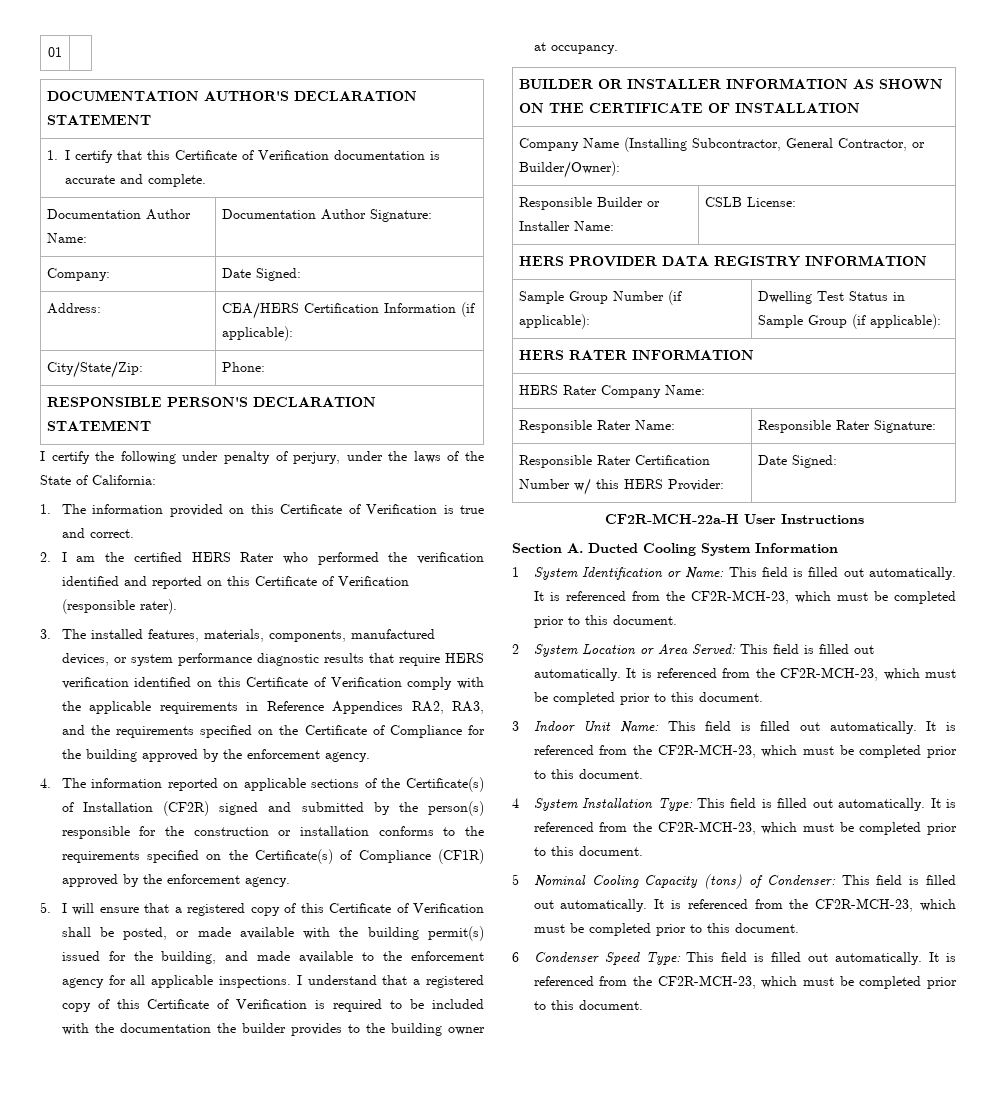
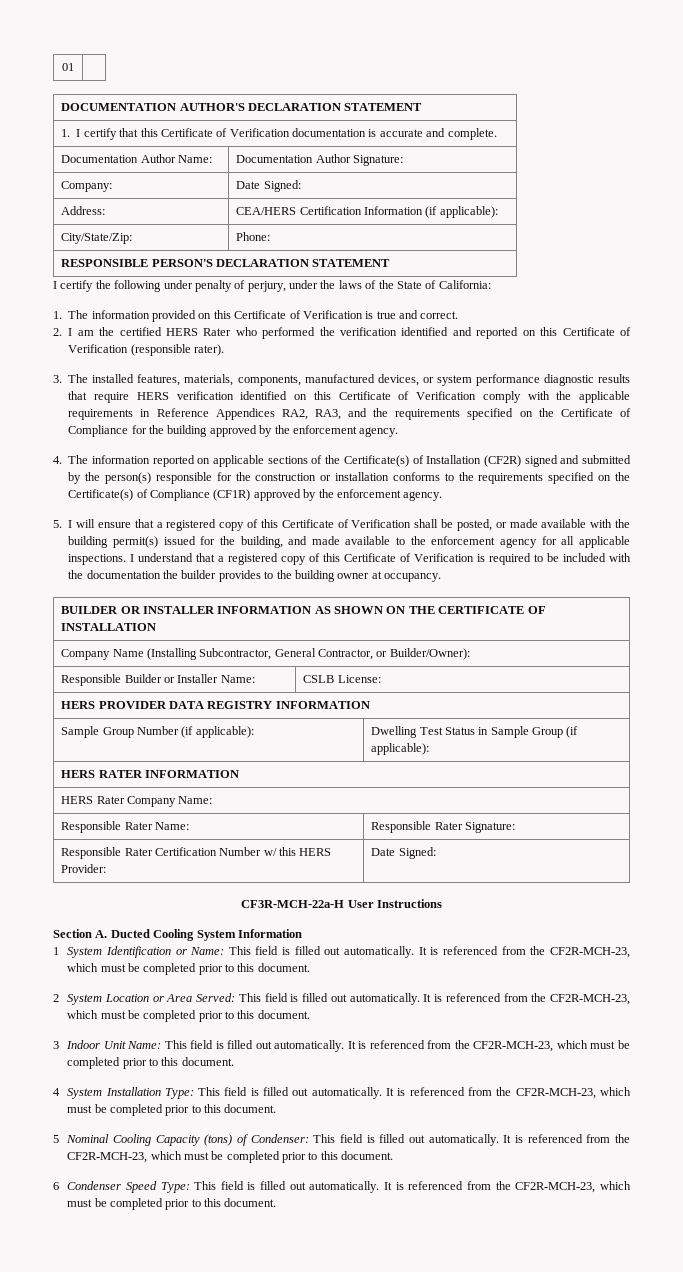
[604,513,739,524] CF2R-MCH-22a-H -> [241,900,345,908] CF3R-MCH-22a-H

